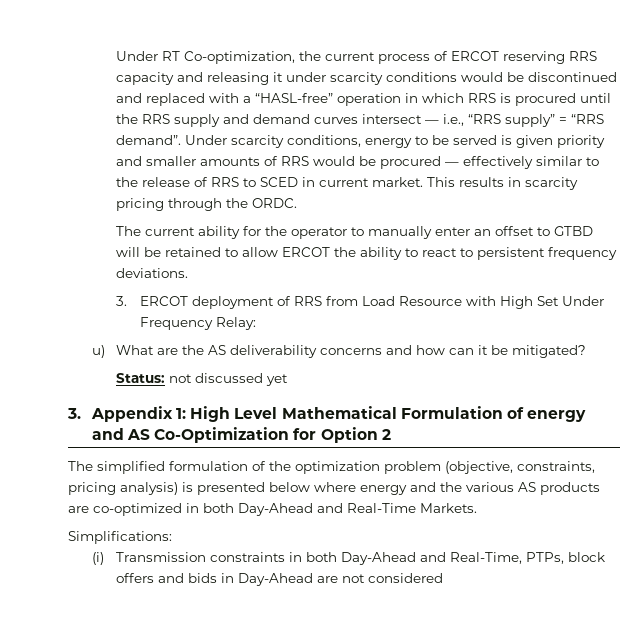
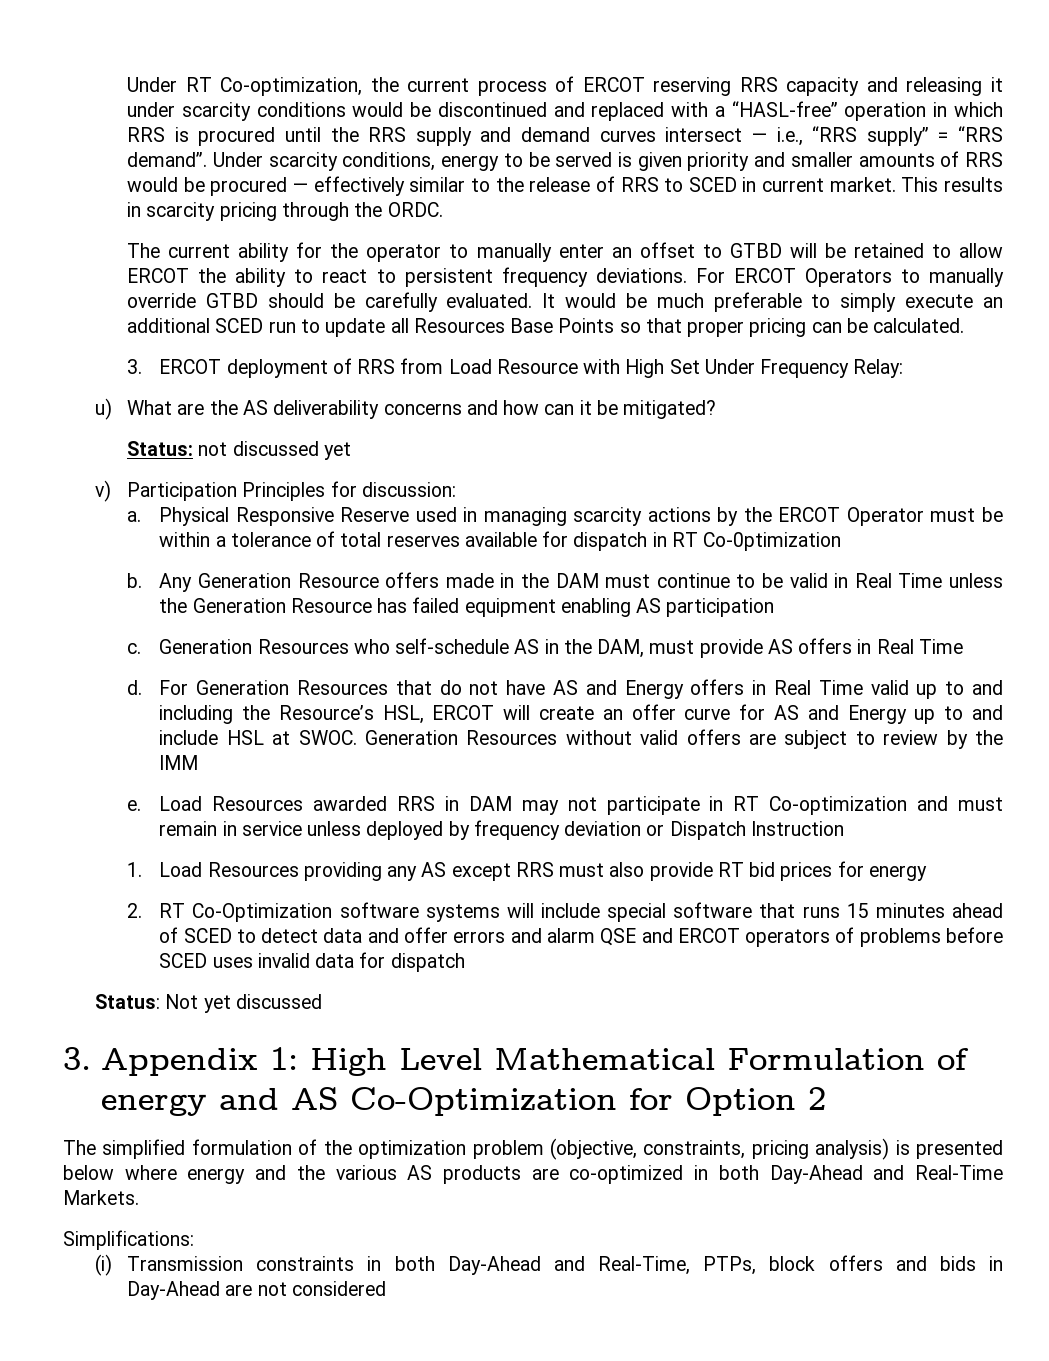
(188, 273) none -> [695,268,1004,287] [127,292,1004,312] [127,318,965,337] For ERCOT Operators to manually override GTBD should be carefully evaluated. It would be much preferable to simply execute an additional SCED run to update all Resources Base Points so that proper pricing can be calculated.
(288, 380) none -> [95,480,456,502] [127,507,1003,526] [159,531,842,551] [127,572,1004,592] [159,597,775,617] [127,638,963,658] [127,679,1003,699] [159,704,1004,724] [159,729,1004,749] [159,755,199,770] [127,796,1003,815] [159,820,844,840] [127,861,927,881] [127,902,1004,922] [159,927,1004,947] [159,952,465,972] [95,994,322,1013] // v) Participation Principles for discussion: // a. Physical Responsive Reserve used in managing scarcity actions by the ERCOT Operator must be within a tolerance of total reserves available for dispatch in RT Co-0ptimization // b. Any Generation Resource offers made in the DAM must continue to be valid in Real Time unless the Generation Resource has failed equipment enabling AS participation // c. Generation Resources who self-schedule AS in the DAM, must provide AS offers in Real Time // d. For Generation Resources that do not have AS and Energy offers in Real Time valid up to and including the Resource’s HSL, ERCOT will create an offer curve for AS and Energy up to and include HSL at SWOC. Generation Resources without valid offers are subject to review by the IMM // e. Load Resources awarded RRS in DAM may not participate in RT Co-optimization and must remain in service unless deployed by frequency deviation or Dispatch Instruction // 1. Load Resources providing any AS except RRS must also provide RT bid prices for energy // 2. RT Co-Optimization software systems will include special software that runs 15 minutes ahead of SCED to detect data and offer errors and alarm QSE and ERCOT operators of problems before SCED uses invalid data for dispatch // Status: Not yet discussed

